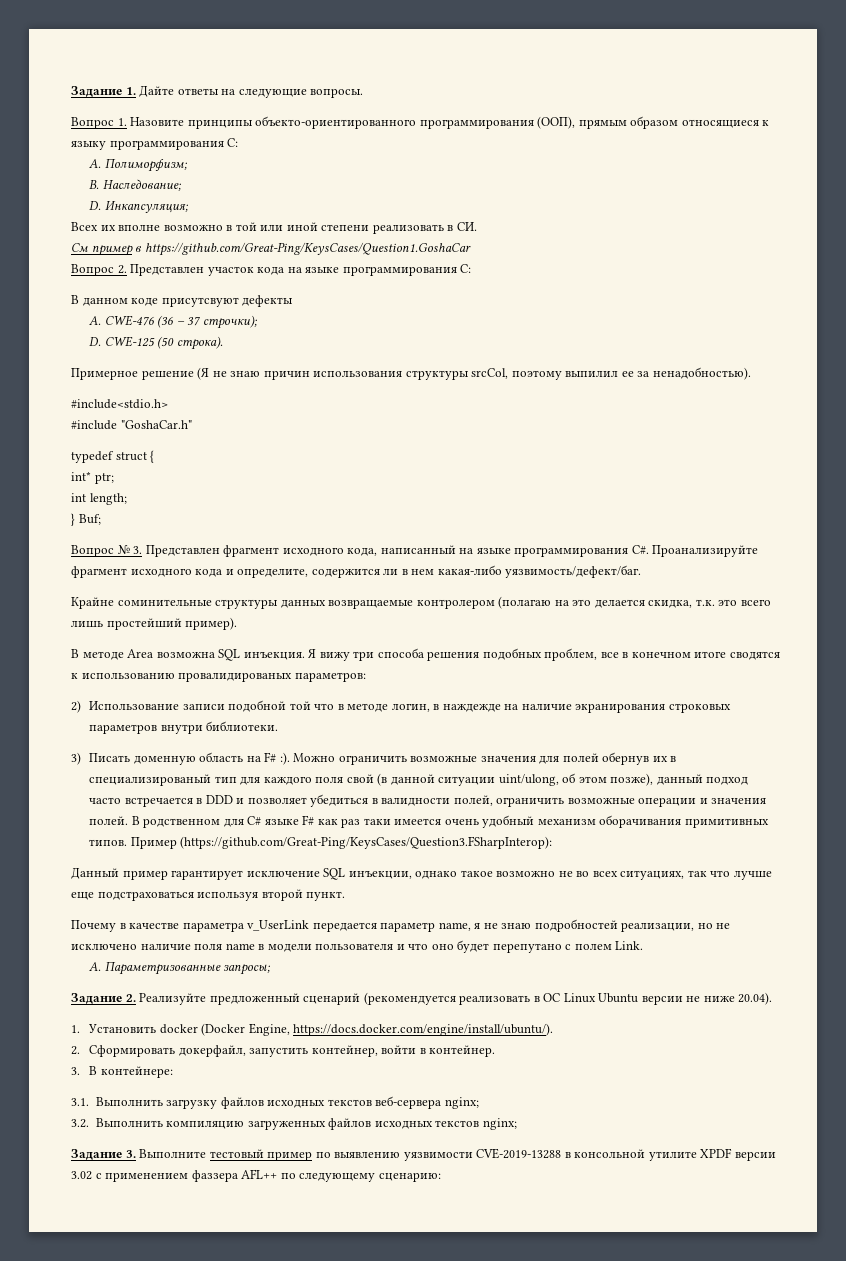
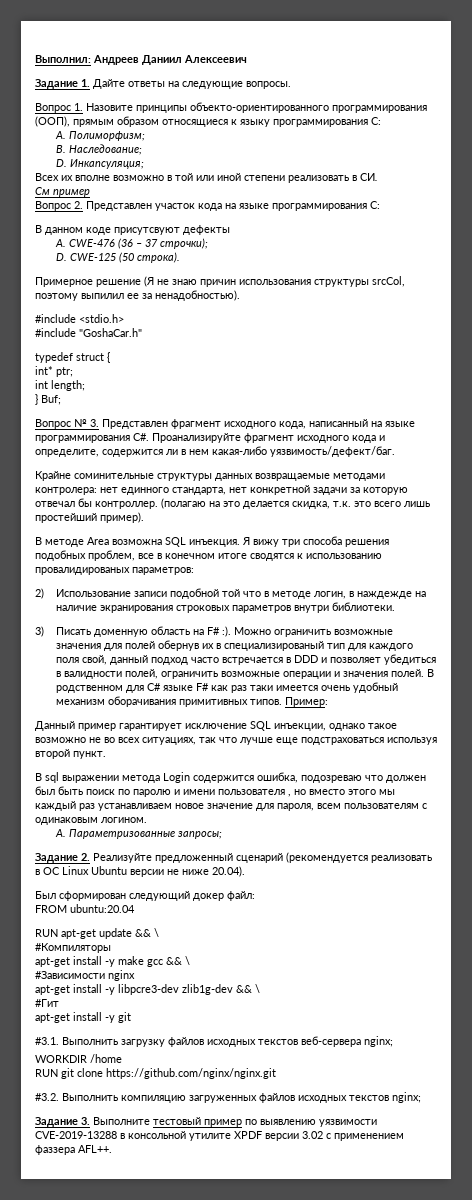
(71, 92) none -> [35,55,247,65] Выполнил: Андреев Даниил Алексеевич //
[135,242,471,256] в https://github.com/Great-Ping/KeysCases/Question1.GoshaCar -> (90, 193) none
[71,399,168,409] #include<stdio.h> -> [35,314,124,323] #include <stdio.h>
[416,599,495,609] контролером -> [333,473,385,481] [35,485,408,495] [35,498,158,509] методами контролера: нет единного стандарта, нет конкретной задачи за которую отвечал бы контроллер.
[346,773,654,786] свой (в данной ситуации uint/ulong, об этом позже), -> [81,655,107,665] свой,
[130,836,553,849] Пример (https://github.com/Great-Ping/KeysCases/Question3.FSharpInterop): -> [284,697,328,707] Пример:
[71,919,731,932] [71,940,644,953] Почему в качестве параметра v_UserLink передается параметр name, я не знаю подробностей реализации, но не исключено наличие поля name в модели пользователя и что оно будет перепутано с полем Link. -> [35,772,426,783] [35,786,395,797] [35,801,427,811] [35,817,147,825] В sql выражении метода Login содержится ошибка, подозреваю что должен был быть поиск по паролю и имени пользователя , но вместо этого мы каждый раз устанавливаем новое значение для пароля, всем пользователям с одинаковым логином.
[71,1023,554,1036] [71,1045,496,1057] [71,1066,173,1078] [71,1098,89,1106] 1. Установить docker (Docker Engine, https://docs.docker.com/engine/install/ubuntu/). // 2. Сформировать докерфайл, запустить контейнер, войти в контейнер. // 3. В контейнере: // 3.1. -> [35,891,255,901] [35,904,135,913] [35,928,159,939] [35,943,111,953] [35,956,190,967] [35,970,135,981] [35,984,260,995] [35,999,59,1007] [35,1012,131,1023] [35,1037,59,1045] Был сформирован следующий докер файл: // FROM ubuntu:20.04 // RUN apt-get update && \ // #Компиляторы // apt-get install -y make gcc && \ // #Зависимости nginx // apt-get install -y libpcre3-dev zlib1g-dev && \ // #Гит // apt-get install -y git // #3.1.
[71,1119,89,1128] 3.2. -> [35,1054,122,1063] [35,1068,276,1079] [35,1093,59,1101] WORKDIR /home // RUN git clone https://github.com/nginx/nginx.git // #3.2.
[241,1169,441,1182] AFL++ по следующему сценарию: -> [78,1145,112,1153] AFL++.

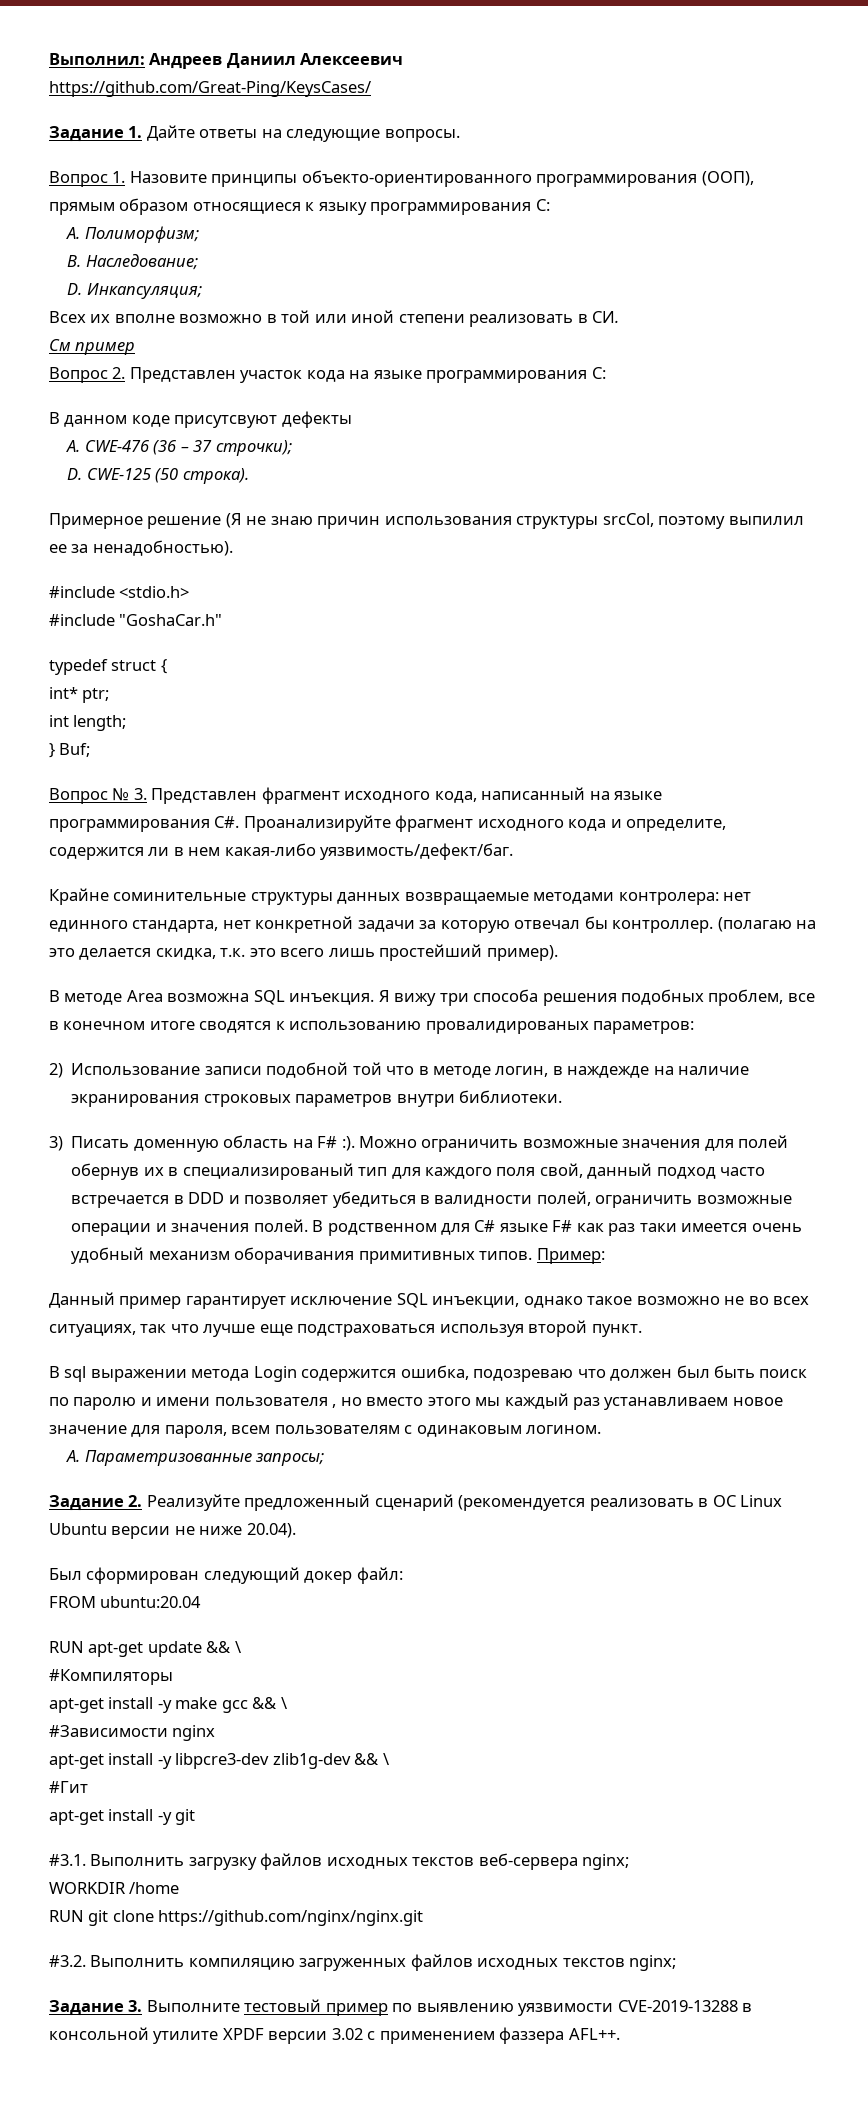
(247, 59) none -> [49,81,371,97] // https://github.com/Great-Ping/KeysCases/

